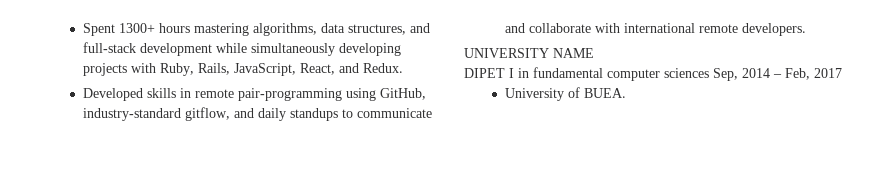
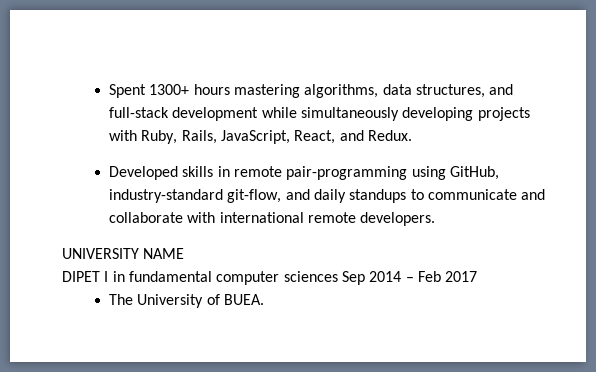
[184,107,230,121] gitflow, -> [227,189,282,203] git-flow,
[713,68,738,81] Sep, -> [341,271,365,285] Sep
[785,68,810,80] Feb, -> [417,271,441,282] Feb
(842, 73) none -> [109,294,134,305] The

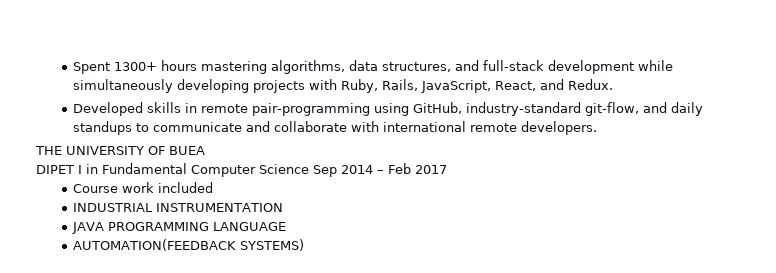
[62,248,185,259] UNIVERSITY NAME -> [35,146,205,155] THE UNIVERSITY OF BUEA
[128,271,338,285] fundamental computer sciences -> [102,163,309,177] Fundamental Computer Science
[109,294,265,308] The University of BUEA. -> [72,182,213,193] [72,203,283,212] [71,222,286,234] [72,239,304,251] Course work included // INDUSTRIAL INSTRUMENTATION // JAVA PROGRAMMING LANGUAGE // AUTOMATION(FEEDBACK SYSTEMS)

